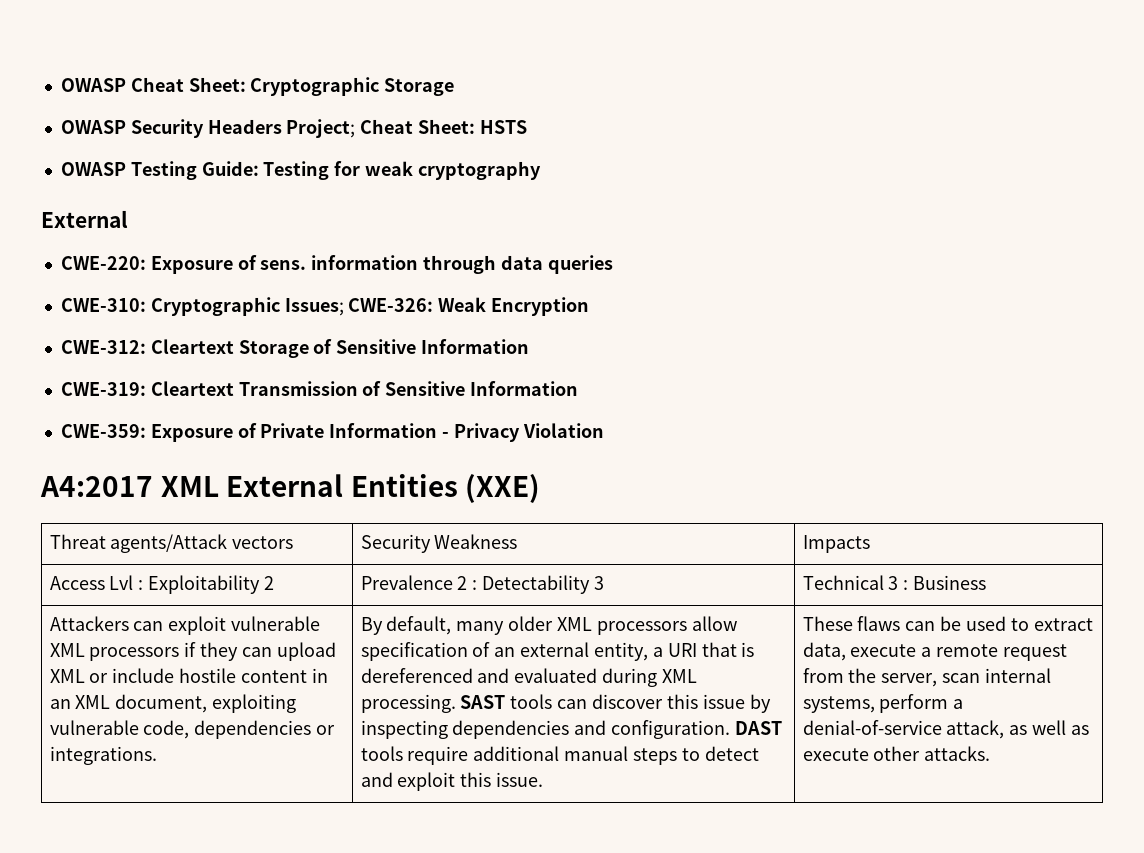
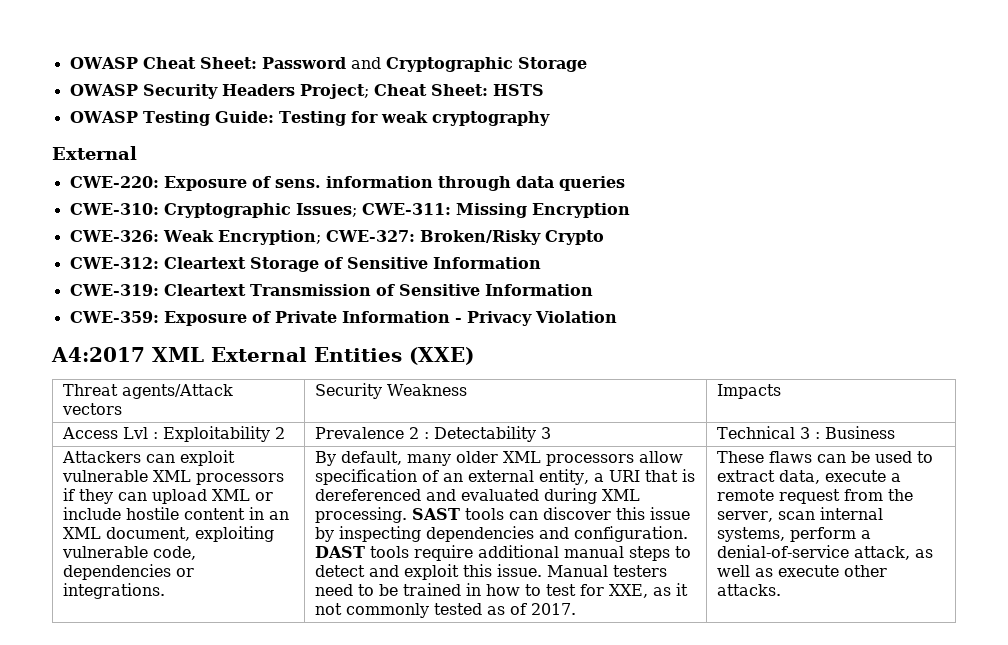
(246, 84) none -> [261,57,381,69] Password and
[348,297,590,316] CWE-326: Weak Encryption -> [361,203,630,218] [69,230,604,245] CWE-311: Missing Encryption // CWE-326: Weak Encryption; CWE-327: Broken/Risky Crypto
(544, 779) none -> [547,565,668,577] [315,583,689,598] [315,603,577,618] Manual testers need to be trained in how to test for XXE, as it not commonly tested as of 2017.

